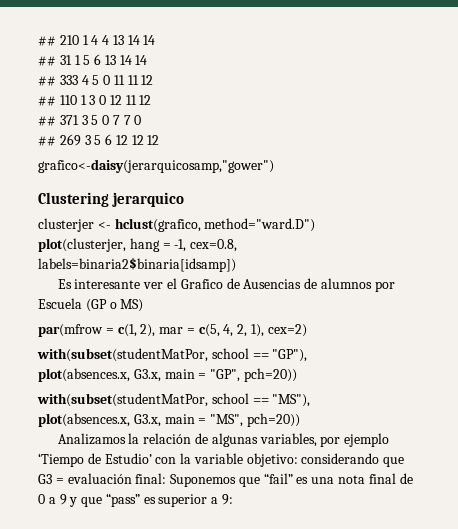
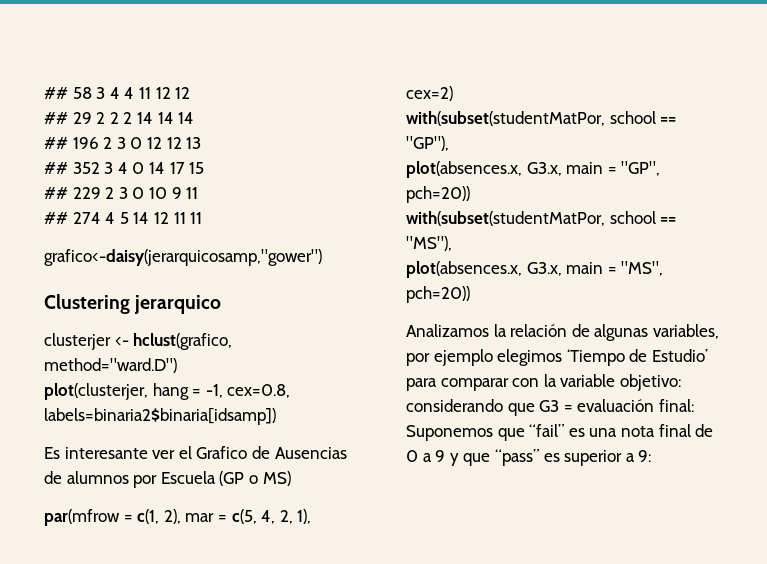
[38,35,156,46] [38,54,148,66] [38,75,154,86] [38,95,87,106] ## 210 1 4 4 13 14 14 // ## 31 1 5 6 13 14 14 // ## 333 4 5 0 11 11 12 // ## 110 1 -> [44,87,191,99] [44,112,195,124] [44,137,113,149] ## 58 3 4 4 11 12 12 // ## 29 2 2 2 14 14 14 // ## 196 2
[125,95,152,105] [38,115,142,126] [38,134,160,146] 11 12 // ## 371 3 5 0 7 7 0 // ## 269 3 5 6 12 12 12 -> [166,137,202,149] [44,162,205,174] [44,187,199,199] [44,212,203,224] 12 13 // ## 352 3 4 0 14 17 15 // ## 229 2 3 0 10 9 11 // ## 274 4 5 14 12 11 11
(390, 440) none -> [497,349,563,366] elegimos
(152, 458) none -> [406,378,509,391] para comparar

